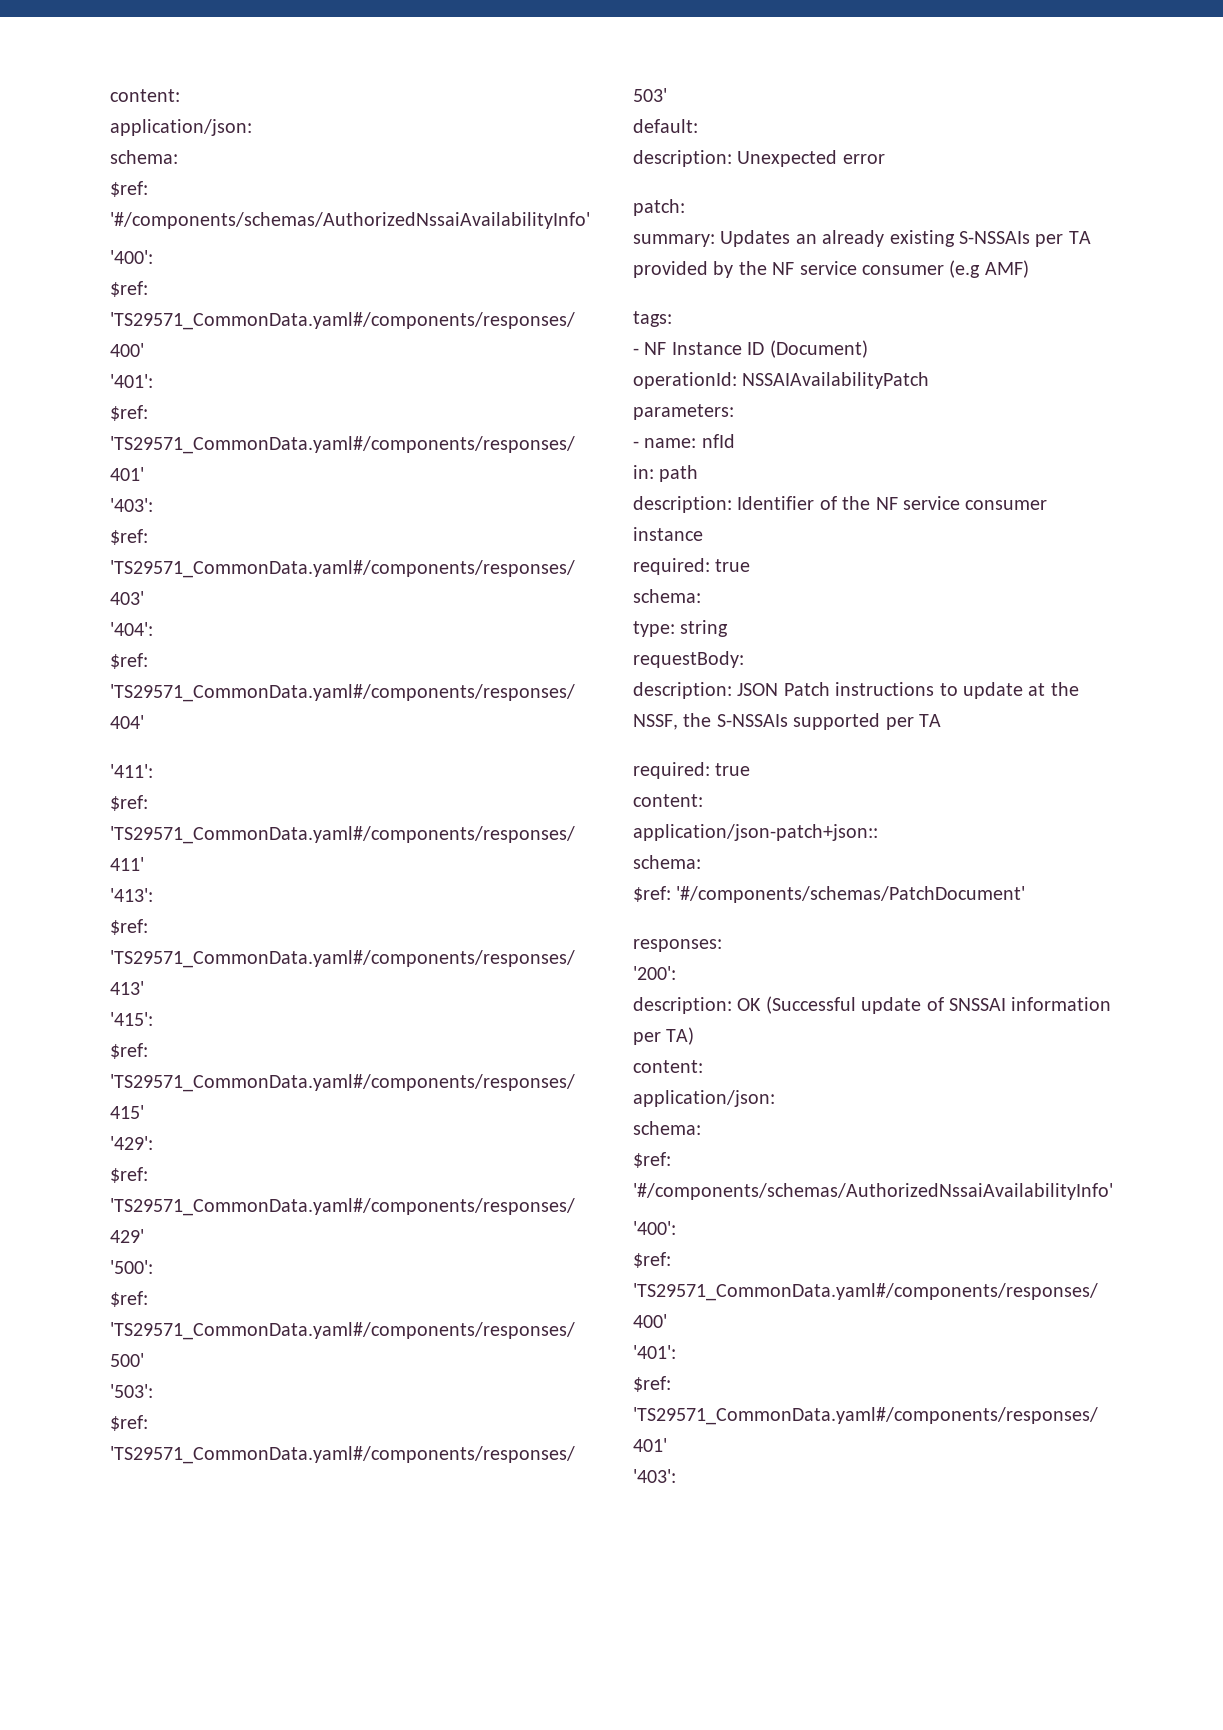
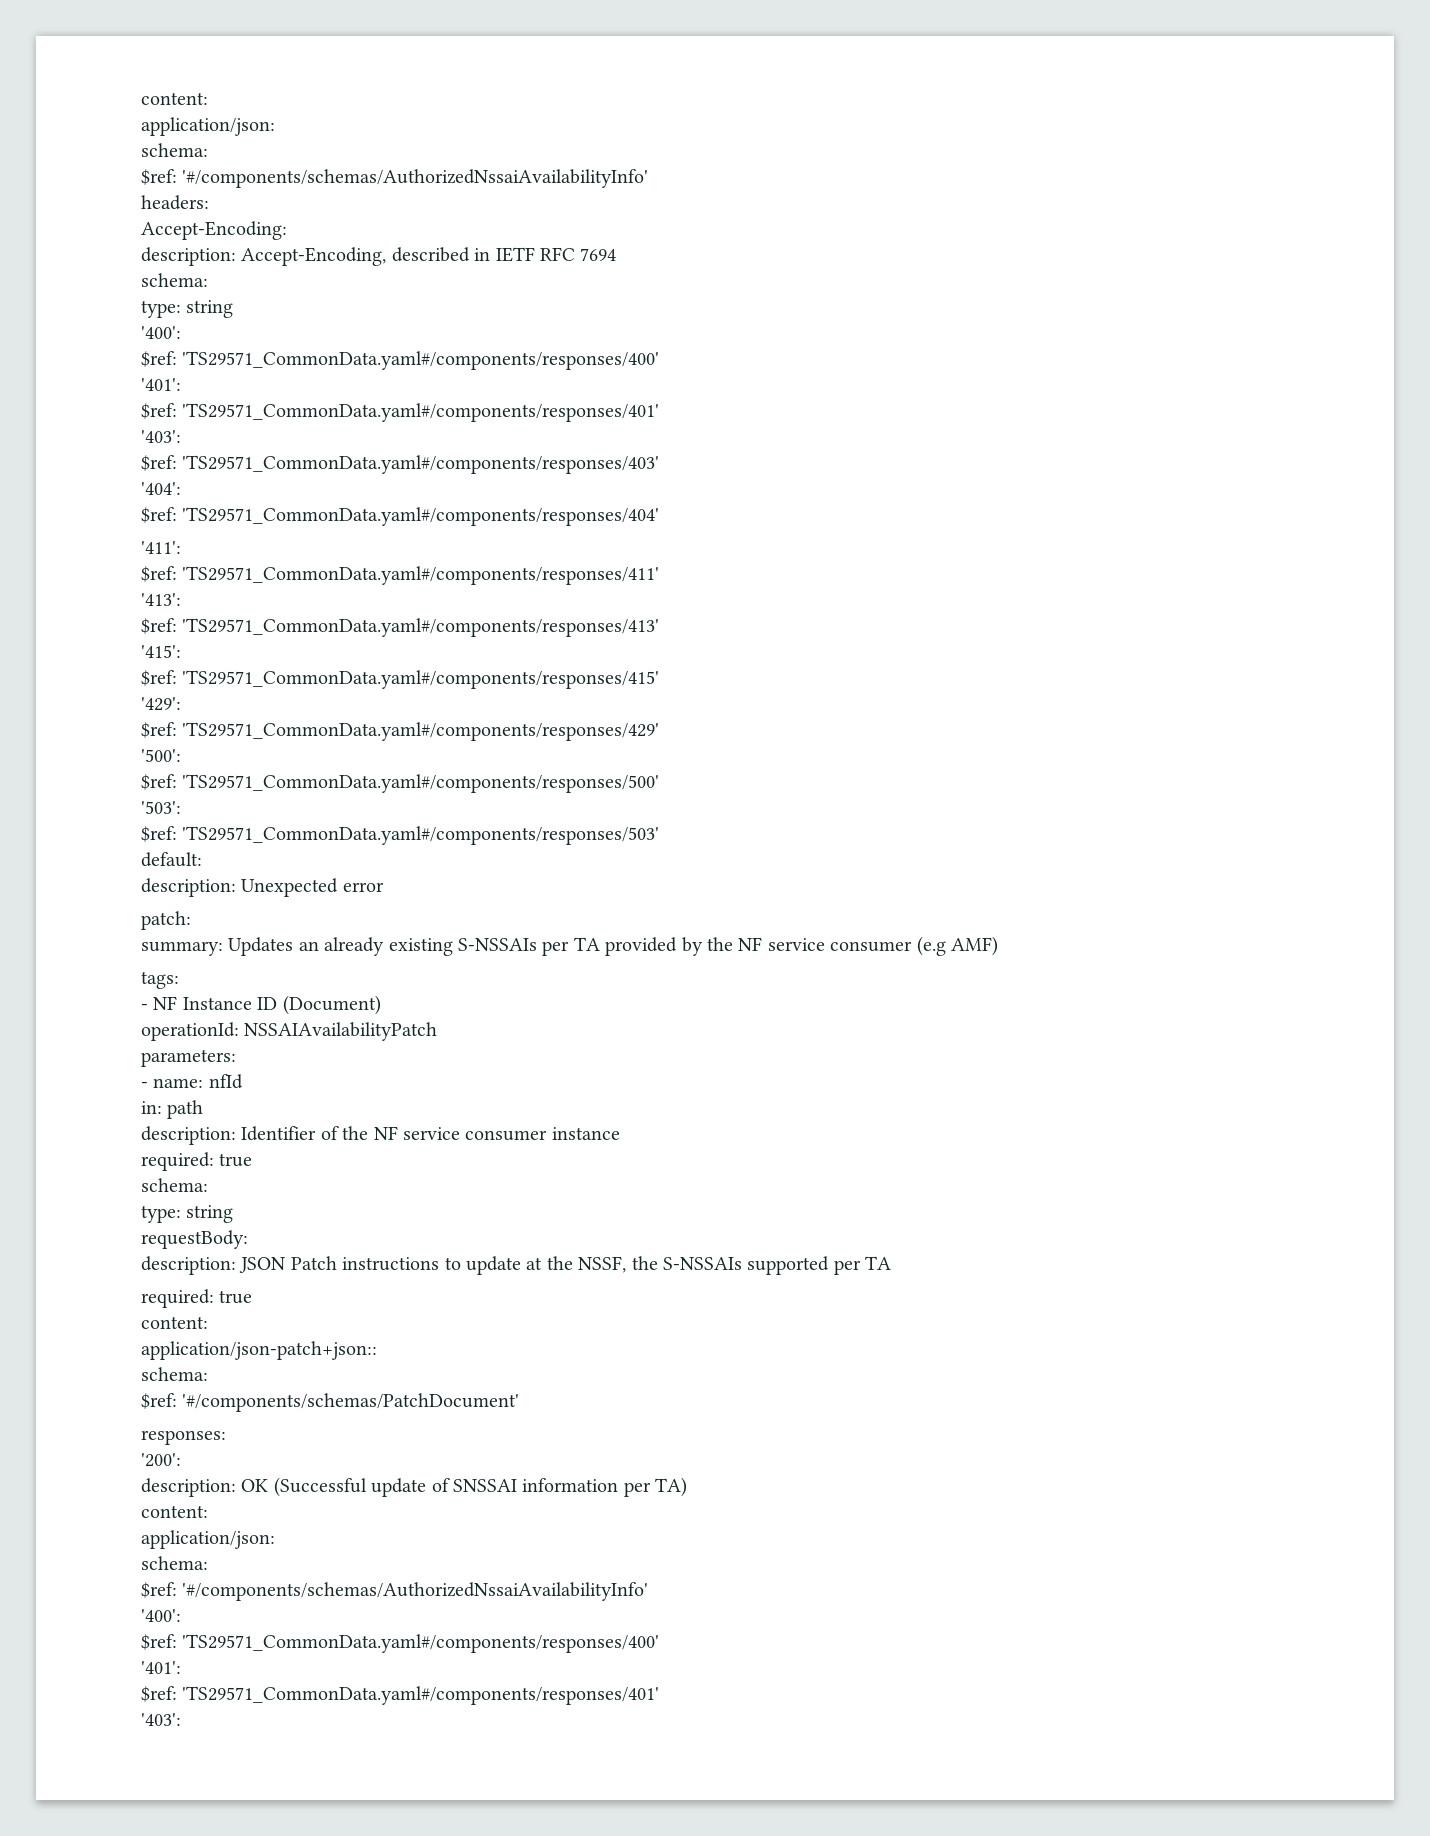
[110,89,180,102] [110,119,252,136] [110,150,178,164] [110,181,148,197] [110,212,590,229] content: // application/json: // schema: // $ref: '#/components/schemas/AuthorizedNssaiAvailabilityInfo' -> [141,92,208,105] [141,117,275,136] [141,143,208,157] [141,169,649,188] [141,195,209,210] [141,221,287,240] [141,247,617,266] [141,273,208,287] [141,300,234,318] content: // application/json: // schema: // $ref: '#/components/schemas/AuthorizedNssaiAvailabilityInfo' // headers: // Accept-Encoding: // description: Accept-Encoding, described in IETF RFC 7694 // schema: // type: string

